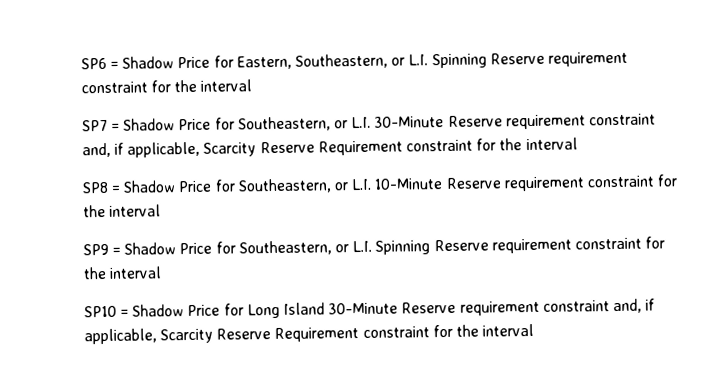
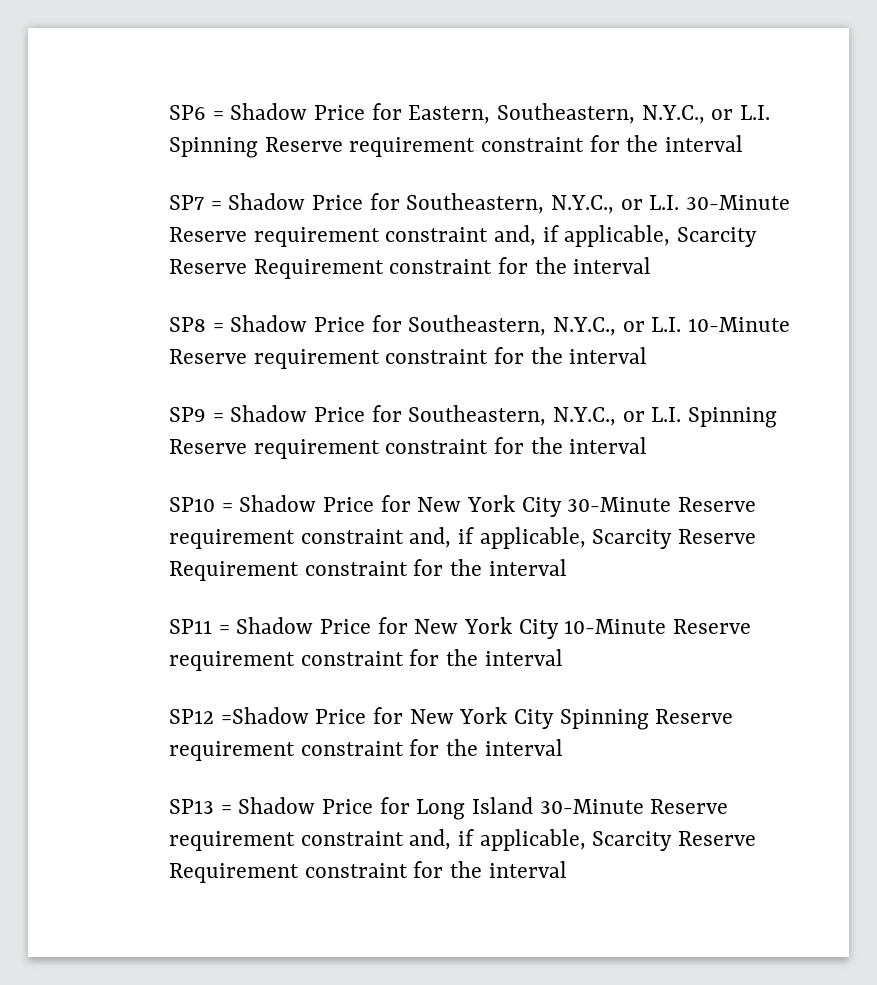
(389, 61) none -> [641,105,705,124] N.Y.C.,
(331, 124) none -> [550,195,614,214] N.Y.C.,
(332, 186) none -> [552,317,616,336] N.Y.C.,
(332, 248) none -> [552,407,616,426] N.Y.C.,
(244, 309) none -> [417,495,756,517] [169,527,756,549] [169,559,567,581] [169,617,751,639] [169,649,563,671] [169,707,734,730] [169,739,563,761] [169,797,410,814] New York City 30-Minute Reserve requirement constraint and, if applicable, Scarcity Reserve Requirement constraint for the interval // SP11 = Shadow Price for New York City 10-Minute Reserve requirement constraint for the interval // SP12 =Shadow Price for New York City Spinning Reserve requirement constraint for the interval // SP13 = Shadow Price for

